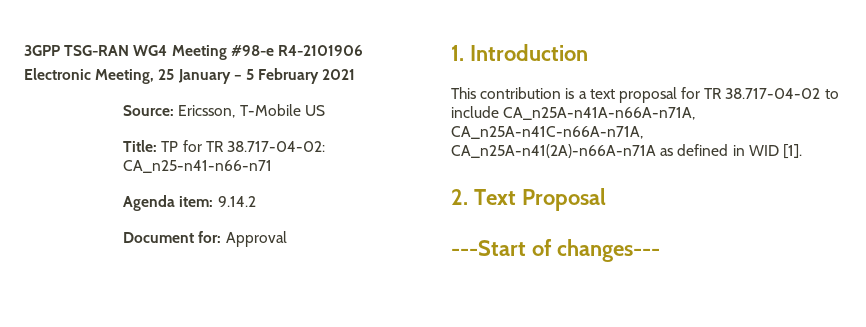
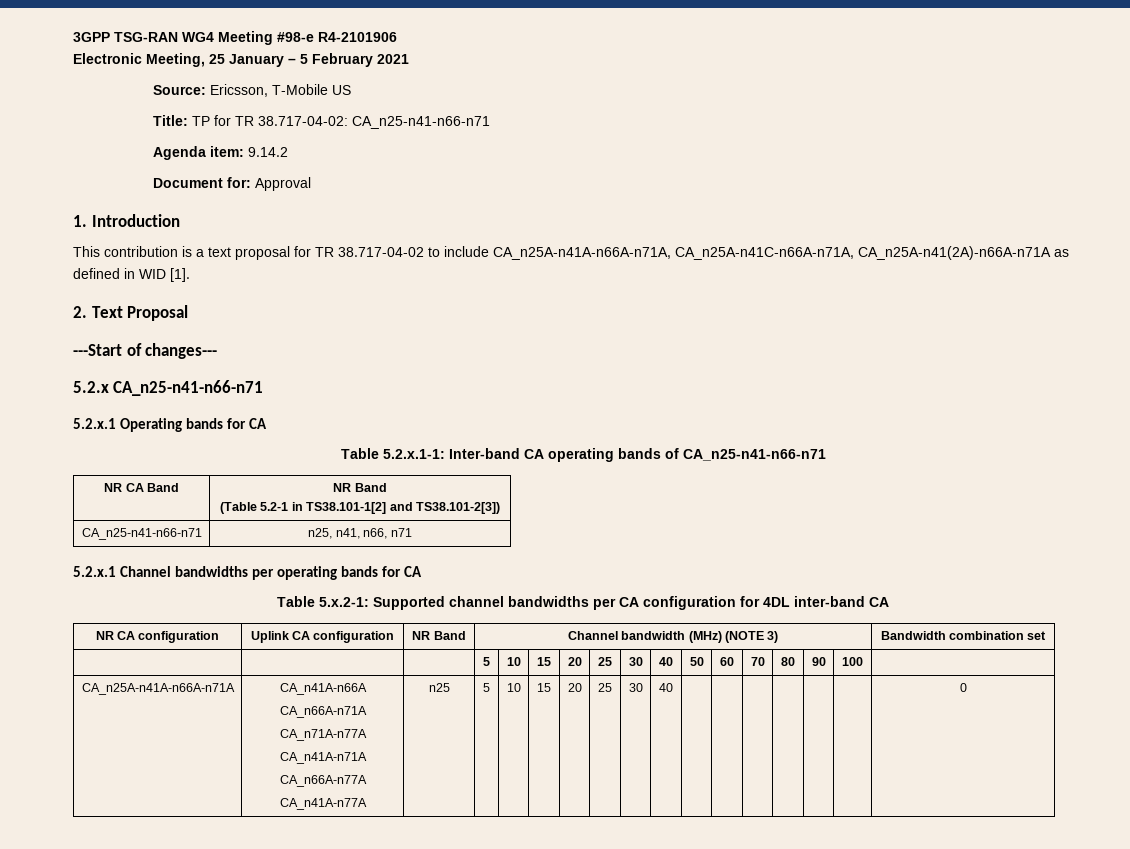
(660, 250) none -> [73,380,264,396] [73,418,268,432] [340,448,826,462] [104,483,179,492] [333,483,387,492] [220,502,500,514] [81,528,202,540] [308,528,412,539] [73,566,423,580] [277,596,889,610] [95,631,220,643] [250,631,395,643] [412,631,466,640] [567,631,779,643] [880,631,1047,640] [483,657,490,666] [506,657,521,666] [537,657,551,666] [567,657,582,666] [598,657,612,666] [628,657,643,666] [659,657,673,666] [689,657,704,666] [720,657,734,666] [750,657,765,666] [781,657,795,666] [811,657,826,666] [842,657,863,666] [81,683,235,695] [279,683,367,695] [279,706,367,718] [279,729,367,741] [279,752,367,764] [279,775,367,787] [279,798,367,810] [428,683,450,692] [483,683,490,692] [506,683,521,692] [537,683,551,692] [567,683,582,692] [598,683,612,692] [628,683,643,692] [659,683,673,692] [959,683,967,692] // 5.2.x CA_n25-n41-n66-n71 // 5.2.x.1 Operating bands for CA // Table 5.2.x.1-1: Inter-band CA operating bands of CA_n25-n41-n66-n71 // NR CA Band | NR Band // (Table 5.2-1 in TS38.101-1[2] and TS38.101-2[3]) // CA_n25-n41-n66-n71 | n25, n41, n66, n71 // 5.2.x.1 Channel bandwidths per operating bands for CA // Table 5.x.2-1: Supported channel bandwidths per CA configuration for 4DL inter-band CA // NR CA configuration | Uplink CA configuration | NR Band | Channel bandwidth (MHz) (NOTE 3) | Bandwidth combination set // | | | 5 | 10 | 15 | 20 | 25 | 30 | 40 | 50 | 60 | 70 | 80 | 90 | 100 | // CA_n25A-n41A-n66A-n71A | CA_n41A-n66A // CA_n66A-n71A // CA_n71A-n77A // CA_n41A-n71A // CA_n66A-n77A // CA_n41A-n77A | n25 | 5 | 10 | 15 | 20 | 25 | 30 | 40 | | | | | | | 0

